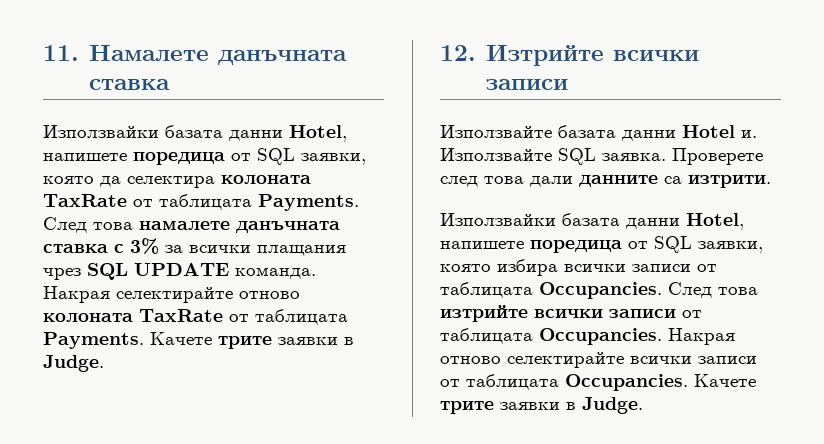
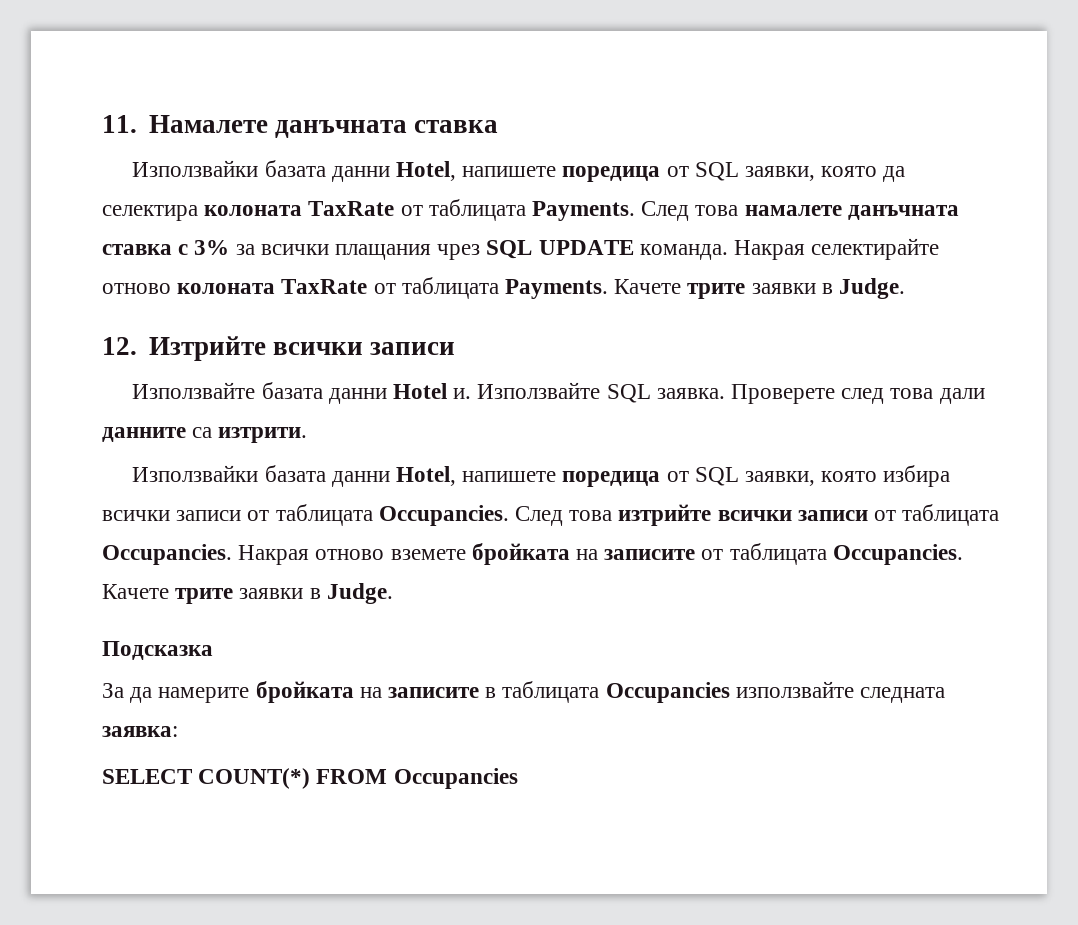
[507,352,757,368] селектирайте всички записи -> [390,543,696,565] вземете бройката на записите
(643, 405) none -> [102,641,213,660] [102,681,946,703] [102,726,178,737] [102,768,518,789] // Подсказка // За да намерите бройката на записите в таблицата Occupancies използвайте следната заявка: // SELECT COUNT(*) FROM Occupancies

